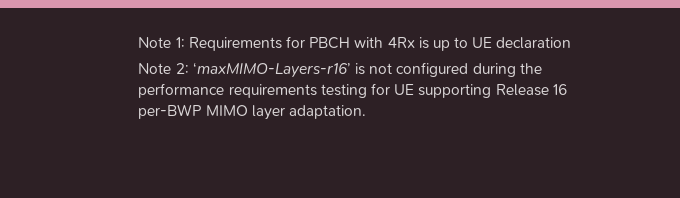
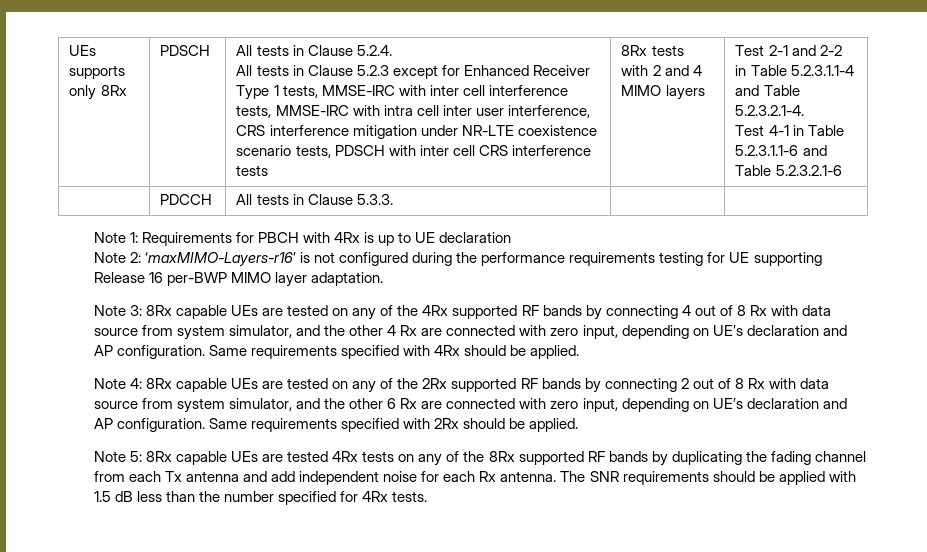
(138, 42) none -> [69,45,97,56] [69,65,126,79] [69,85,127,100] [160,45,211,56] [236,45,392,56] [236,65,590,79] [236,85,568,100] [236,105,590,118] [236,125,597,139] [236,145,591,158] [236,165,269,176] [621,45,684,56] [621,65,702,76] [621,85,705,100] [735,45,842,56] [735,65,854,76] [735,85,800,96] [735,105,805,116] [735,125,844,136] [735,145,827,156] [735,165,842,176] [160,194,213,205] [236,194,393,205] UEs supports only 8Rx | PDSCH | All tests in Clause 5.2.4. // All tests in Clause 5.2.3 except for Enhanced Receiver Type 1 tests, MMSE-IRC with inter cell interference tests, MMSE-IRC with intra cell inter user interference, CRS interference mitigation under NR-LTE coexistence scenario tests, PDSCH with inter cell CRS interference tests | 8Rx tests with 2 and 4 MIMO layers | Test 2-1 and 2-2 in Table 5.2.3.1.1-4 and Table 5.2.3.2.1-4. // Test 4-1 in Table 5.2.3.1.1-6 and Table 5.2.3.2.1-6 // | PDCCH | All tests in Clause 5.3.3. | | //
(366, 112) none -> [93,305,832,320] [93,325,847,340] [93,345,580,359] [93,378,830,393] [93,398,847,413] [93,418,579,432] [93,451,866,466] [93,471,856,485] [93,491,428,505] // Note 3: 8Rx capable UEs are tested on any of the 4Rx supported RF bands by connecting 4 out of 8 Rx with data source from system simulator, and the other 4 Rx are connected with zero input, depending on UE’s declaration and AP configuration. Same requirements specified with 4Rx should be applied. // Note 4: 8Rx capable UEs are tested on any of the 2Rx supported RF bands by connecting 2 out of 8 Rx with data source from system simulator, and the other 6 Rx are connected with zero input, depending on UE’s declaration and AP configuration. Same requirements specified with 2Rx should be applied. // Note 5: 8Rx capable UEs are tested 4Rx tests on any of the 8Rx supported RF bands by duplicating the fading channel from each Tx antenna and add independent noise for each Rx antenna. The SNR requirements should be applied with 1.5 dB less than the number specified for 4Rx tests.

